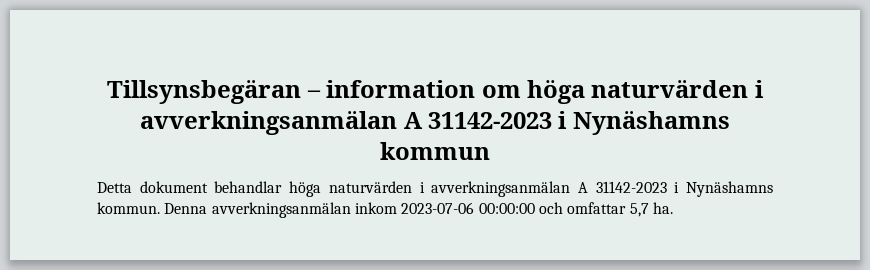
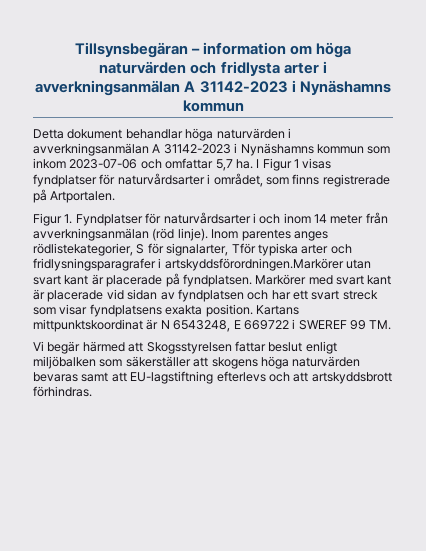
(749, 89) none -> [190,61,319,76] och fridlysta arter
[97,202,351,218] kommun. Denna avverkningsanmälan -> [316,144,391,154] kommun som
[478,203,535,214] 00:00:00 -> (138, 164) none
(673, 208) none -> [256,158,332,171] [33,173,390,187] [33,189,116,203] [33,212,388,226] [33,228,328,241] [33,243,352,256] [33,258,372,271] [33,273,392,287] [33,289,378,302] [33,304,299,317] [33,319,392,332] [33,341,337,354] [33,356,361,369] [33,371,392,384] [33,386,92,397] I Figur 1 visas fyndplatser för naturvårdsarter i området, som finns registrerade på Artportalen. // Figur 1. Fyndplatser för naturvårdsarter i och inom 14 meter från avverkningsanmälan (röd linje). Inom parentes anges rödlistekategorier, S för signalarter, Tför typiska arter och fridlysningsparagrafer i artskyddsförordningen.Markörer utan svart kant är placerade på fyndplatsen. Markörer med svart kant är placerade vid sidan av fyndplatsen och har ett svart streck som visar fyndplatsens exakta position. Kartans mittpunktskoordinat är N 6543248, E 669722 i SWEREF 99 TM. // Vi begär härmed att Skogsstyrelsen fattar beslut enligt miljöbalken som säkerställer att skogens höga naturvärden bevaras samt att EU-lagstiftning efterlevs och att artskyddsbrott förhindras.

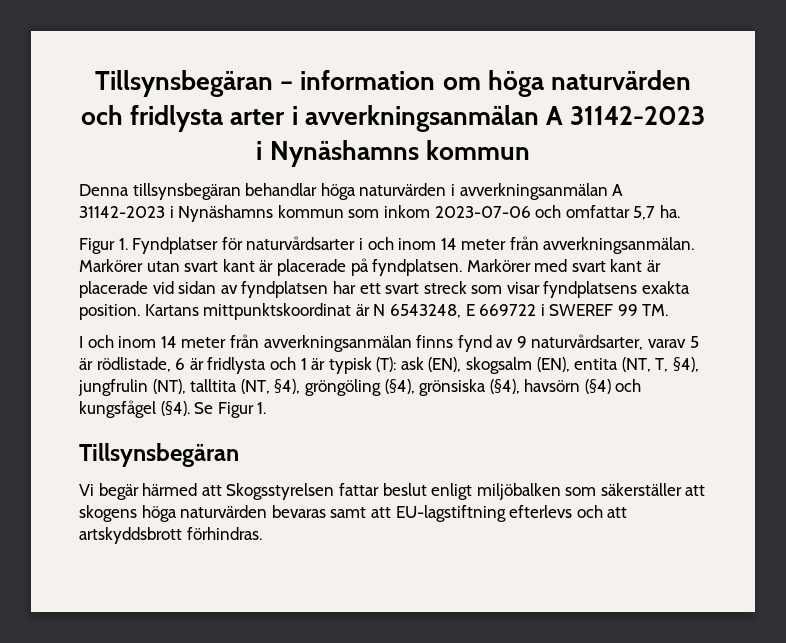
[33,129,123,139] Detta dokument -> [79,183,241,200] Denna tillsynsbegäran
[256,158,332,171] [33,173,390,187] [33,189,116,203] I Figur 1 visas fyndplatser för naturvårdsarter i området, som finns registrerade på Artportalen. -> (680, 211) none
[33,228,328,241] [33,243,352,256] [33,258,344,271] avverkningsanmälan (röd linje). Inom parentes anges rödlistekategorier, S för signalarter, Tför typiska arter och fridlysningsparagrafer i artskyddsförordningen.Markörer -> [543,237,695,254] [79,259,143,272] avverkningsanmälan. Markörer
[247,290,269,300] och -> (329, 289) none
(392, 325) none -> [79,334,699,352] [79,357,700,374] [78,379,642,396] [79,400,267,418] [79,443,239,467] // I och inom 14 meter från avverkningsanmälan finns fynd av 9 naturvårdsarter, varav 5 är rödlistade, 6 är fridlysta och 1 är typisk (T): ask (EN), skogsalm (EN), entita (NT, T, §4), jungfrulin (NT), talltita (NT, §4), gröngöling (§4), grönsiska (§4), havsörn (§4) och kungsfågel (§4). Se Figur 1. // Tillsynsbegäran

